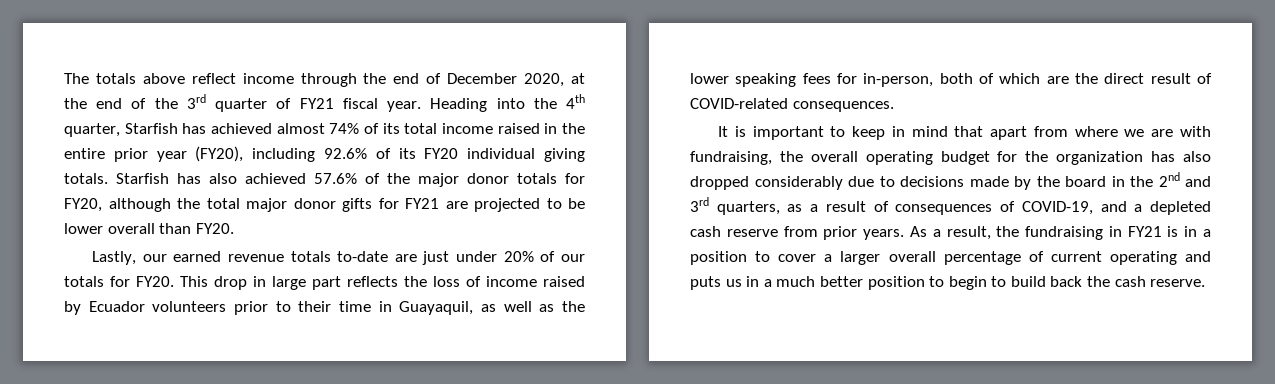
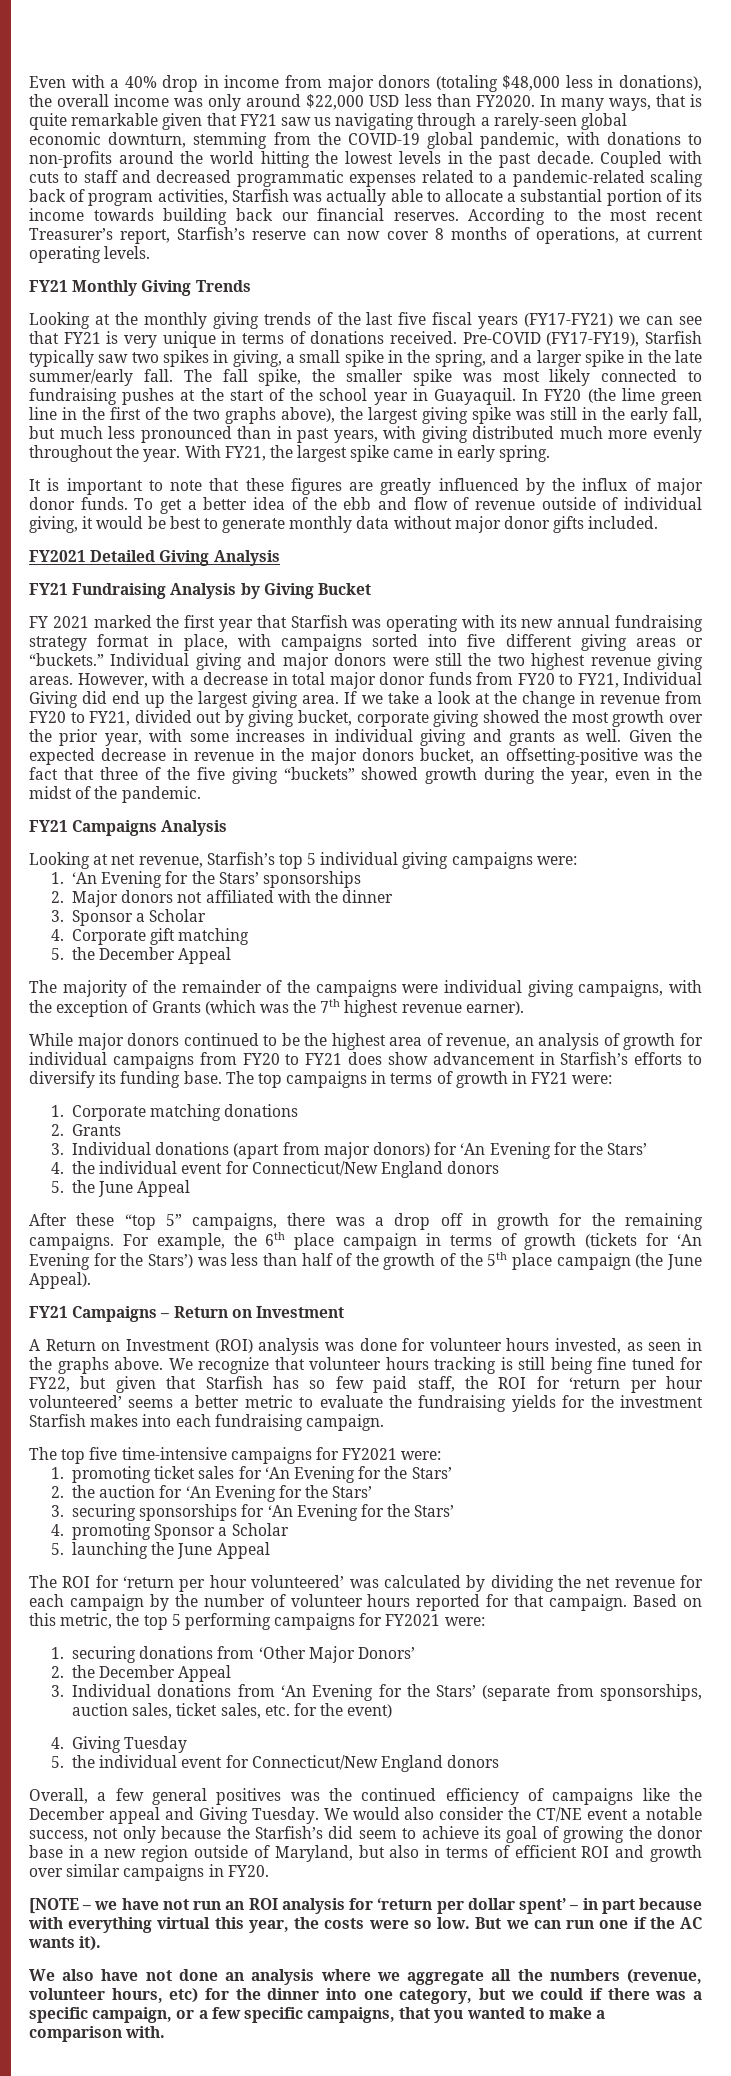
[64,73,586,87] [64,94,585,112] [64,123,586,137] [64,146,585,162] [64,173,585,187] [64,198,585,212] [64,223,234,234] [91,251,586,265] [64,276,585,290] [64,301,585,315] [690,73,1212,87] [690,98,894,112] [717,126,1211,140] [690,151,1211,165] [690,172,1211,190] [690,197,1211,215] [690,226,1211,240] [690,251,1211,265] [690,276,1206,290] The totals above reflect income through the end of December 2020, at the end of the 3rd quarter of FY21 fiscal year. Heading into the 4th quarter, Starfish has achieved almost 74% of its total income raised in the entire prior year (FY20), including 92.6% of its FY20 individual giving totals. Starfish has also achieved 57.6% of the major donor totals for FY20, although the total major donor gifts for FY21 are projected to be lower overall than FY20. // Lastly, our earned revenue totals to-date are just under 20% of our totals for FY20. This drop in large part reflects the loss of income raised by Ecuador volunteers prior to their time in Guayaquil, as well as the lower speaking fees for in-person, both of which are the direct result of COVID-related consequences. // It is important to keep in mind that apart from where we are with fundraising, the overall operating budget for the organization has also dropped considerably due to decisions made by the board in the 2nd and 3rd quarters, as a result of consequences of COVID-19, and a depleted cash reserve from prior years. As a result, the fundraising in FY21 is in a position to cover a larger overall percentage of current operating and puts us in a much better position to begin to build back the cash reserve. -> [29,75,702,92] [29,94,702,111] [29,113,628,130] [29,132,702,149] [29,151,702,168] [29,170,704,187] [29,189,702,206] [29,208,703,225] [29,227,703,244] [29,246,151,263] [29,280,251,296] [29,312,702,329] [29,331,702,348] [29,350,702,367] [29,369,702,386] [29,388,702,405] [29,407,702,424] [29,426,703,443] [29,445,551,462] [29,478,703,495] [29,497,702,514] [29,516,659,533] [29,550,280,566] [29,583,371,599] [29,615,703,632] [29,634,703,651] [29,653,703,670] [29,672,702,689] [29,691,702,708] [29,710,703,727] [29,729,703,746] [29,748,702,765] [29,767,702,784] [29,786,201,803] [29,820,228,836] [29,852,577,869] [50,871,361,888] [50,890,394,907] [50,909,207,926] [50,928,250,945] [50,947,232,964] [29,980,702,997] [29,999,524,1017] [29,1033,703,1050] [29,1052,702,1069] [29,1071,613,1088] [50,1104,299,1121] [50,1124,122,1136] [50,1142,648,1159] [50,1161,500,1178] [50,1180,191,1197] [29,1213,704,1230] [29,1232,702,1250] [29,1252,702,1270] [29,1272,91,1289] [29,1306,344,1322] [29,1338,702,1355] [29,1357,703,1374] [29,1376,703,1393] [29,1395,703,1412] [29,1414,384,1431] [29,1447,442,1464] [50,1466,452,1483] [50,1485,373,1502] [50,1504,455,1521] [50,1523,289,1540] [50,1542,270,1559] [29,1575,703,1592] [29,1594,702,1611] [29,1613,485,1630] [50,1646,415,1663] [50,1665,232,1682] [50,1684,702,1701] [72,1703,393,1719] [50,1736,188,1753] [50,1755,500,1772] [29,1788,703,1805] [29,1807,702,1824] [29,1826,703,1843] [29,1845,702,1862] [29,1864,269,1881] [29,1898,703,1914] [28,1917,703,1933] [28,1936,102,1951] [29,1969,702,1985] [29,1988,702,2004] [29,2007,606,2023] [29,2026,166,2042] Even with a 40% drop in income from major donors (totaling $48,000 less in donations), the overall income was only around $22,000 USD less than FY2020. In many ways, that is quite remarkable given that FY21 saw us navigating through a rarely-seen global economic downturn, stemming from the COVID-19 global pandemic, with donations to non-profits around the world hitting the lowest levels in the past decade. Coupled with cuts to staff and decreased programmatic expenses related to a pandemic-related scaling back of program activities, Starfish was actually able to allocate a substantial portion of its income towards building back our financial reserves. According to the most recent Treasurer’s report, Starfish’s reserve can now cover 8 months of operations, at current operating levels. // FY21 Monthly Giving Trends // Looking at the monthly giving trends of the last five fiscal years (FY17-FY21) we can see that FY21 is very unique in terms of donations received. Pre-COVID (FY17-FY19), Starfish typically saw two spikes in giving, a small spike in the spring, and a larger spike in the late summer/early fall. The fall spike, the smaller spike was most likely connected to fundraising pushes at the start of the school year in Guayaquil. In FY20 (the lime green line in the first of the two graphs above), the largest giving spike was still in the early fall, but much less pronounced than in past years, with giving distributed much more evenly throughout the year. With FY21, the largest spike came in early spring. // It is important to note that these figures are greatly influenced by the influx of major donor funds. To get a better idea of the ebb and flow of revenue outside of individual giving, it would be best to generate monthly data without major donor gifts included. // FY2021 Detailed Giving Analysis // FY21 Fundraising Analysis by Giving Bucket // FY 2021 marked the first year that Starfish was operating with its new annual fundraising strategy format in place, with campaigns sorted into five different giving areas or “buckets.” Individual giving and major donors were still the two highest revenue giving areas. However, with a decrease in total major donor funds from FY20 to FY21, Individual Giving did end up the largest giving area. If we take a look at the change in revenue from FY20 to FY21, divided out by giving bucket, corporate giving showed the most growth over the prior year, with some increases in individual giving and grants as well. Given the expected decrease in revenue in the major donors bucket, an offsetting-positive was the fact that three of the five giving “buckets” showed growth during the year, even in the midst of the pandemic. // FY21 Campaigns Analysis // Looking at net revenue, Starfish’s top 5 individual giving campaigns were: // 1. ‘An Evening for the Stars’ sponsorships // 2. Major donors not affiliated with the dinner // 3. Sponsor a Scholar // 4. Corporate gift matching // 5. the December Appeal // The majority of the remainder of the campaigns were individual giving campaigns, with the exception of Grants (which was the 7th highest revenue earner). // While major donors continued to be the highest area of revenue, an analysis of growth for individual campaigns from FY20 to FY21 does show advancement in Starfish’s efforts to diversify its funding base. The top campaigns in terms of growth in FY21 were: // 1. Corporate matching donations // 2. Grants // 3. Individual donations (apart from major donors) for ‘An Evening for the Stars’ // 4. the individual event for Connecticut/New England donors // 5. the June Appeal // After these “top 5” campaigns, there was a drop off in growth for the remaining campaigns. For example, the 6th place campaign in terms of growth (tickets for ‘An Evening for the Stars’) was less than half of the growth of the 5th place campaign (the June Appeal). // FY21 Campaigns – Return on Investment // A Return on Investment (ROI) analysis was done for volunteer hours invested, as seen in the graphs above. We recognize that volunteer hours tracking is still being fine tuned for FY22, but given that Starfish has so few paid staff, the ROI for ‘return per hour volunteered’ seems a better metric to evaluate the fundraising yields for the investment Starfish makes into each fundraising campaign. // The top five time-intensive campaigns for FY2021 were: // 1. promoting ticket sales for ‘An Evening for the Stars’ // 2. the auction for ‘An Evening for the Stars’ // 3. securing sponsorships for ‘An Evening for the Stars’ // 4. promoting Sponsor a Scholar // 5. launching the June Appeal // The ROI for ‘return per hour volunteered’ was calculated by dividing the net revenue for each campaign by the number of volunteer hours reported for that campaign. Based on this metric, the top 5 performing campaigns for FY2021 were: // 1. securing donations from ‘Other Major Donors’ // 2. the December Appeal // 3. Individual donations from ‘An Evening for the Stars’ (separate from sponsorships, auction sales, ticket sales, etc. for the event) // 4. Giving Tuesday // 5. the individual event for Connecticut/New England donors // Overall, a few general positives was the continued efficiency of campaigns like the December appeal and Giving Tuesday. We would also consider the CT/NE event a notable success, not only because the Starfish’s did seem to achieve its goal of growing the donor base in a new region outside of Maryland, but also in terms of efficient ROI and growth over similar campaigns in FY20. // [NOTE – we have not run an ROI analysis for ‘return per dollar spent’ – in part because with everything virtual this year, the costs were so low. But we can run one if the AC wants it). // We also have not done an analysis where we aggregate all the numbers (revenue, volunteer hours, etc) for the dinner into one category, but we could if there was a specific campaign, or a few specific campaigns, that you wanted to make a comparison with.

